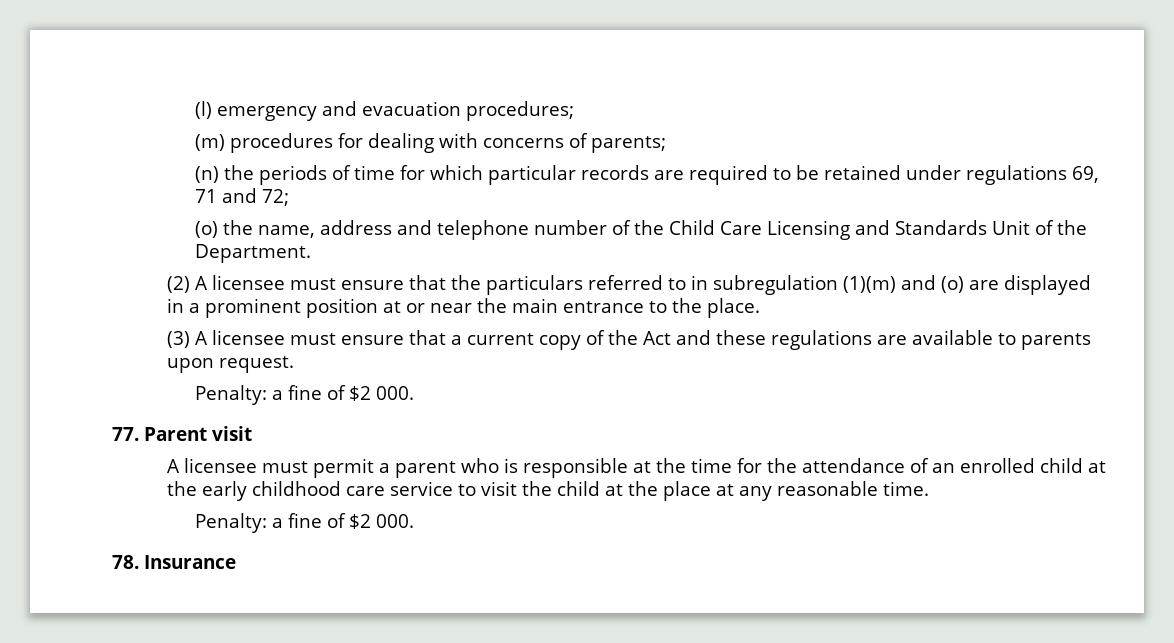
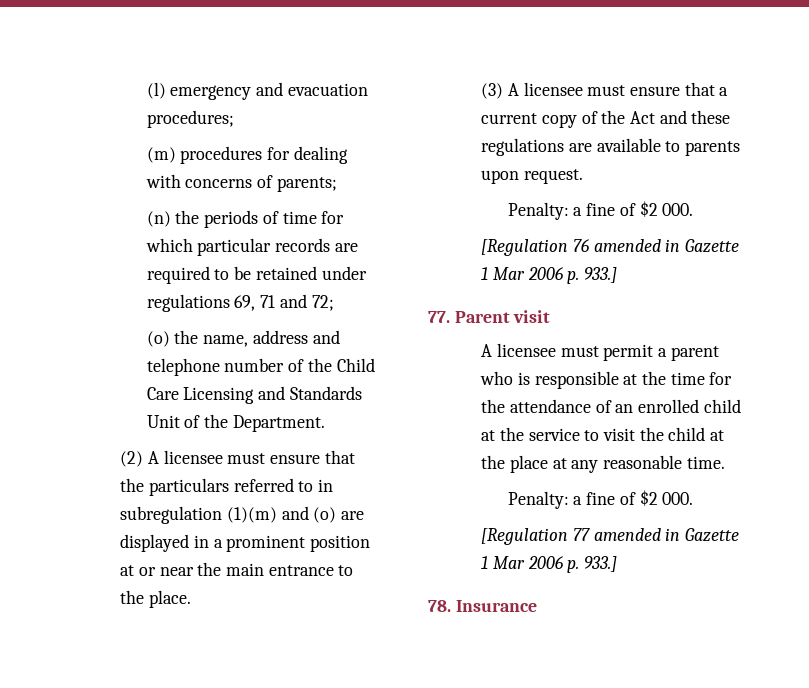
(415, 393) none -> [481,239,740,256] [481,267,618,284] // [Regulation 76 amended in Gazette 1 Mar 2006 p. 933.]
[202,481,386,501] early childhood care -> (524, 434) none
(415, 521) none -> [481,528,740,545] [481,556,618,573] // [Regulation 77 amended in Gazette 1 Mar 2006 p. 933.]

